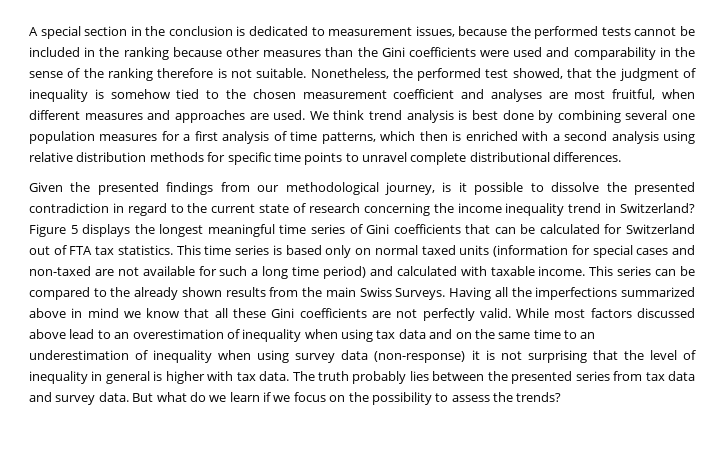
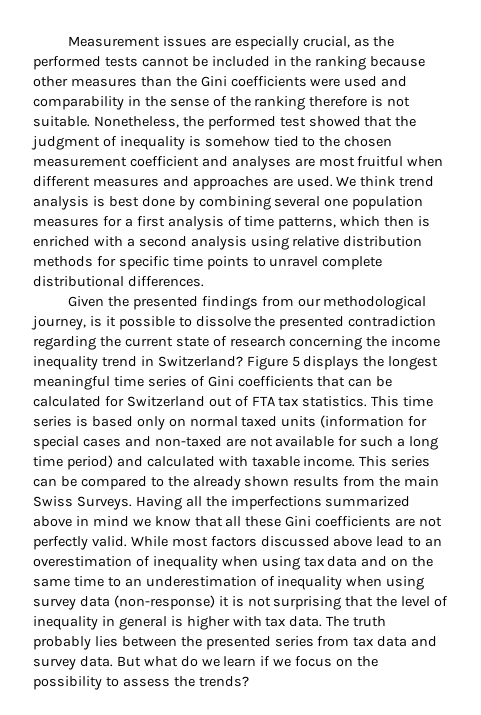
[29,26,508,39] A special section in the conclusion is dedicated to measurement issues, because -> [67,36,370,50] Measurement issues are especially crucial, as
[512,68,563,79] showed, -> [308,116,361,127] showed
[612,89,656,100] fruitful, -> [357,156,404,167] fruitful
[112,203,184,216] in regard to -> [33,336,96,350] regarding

